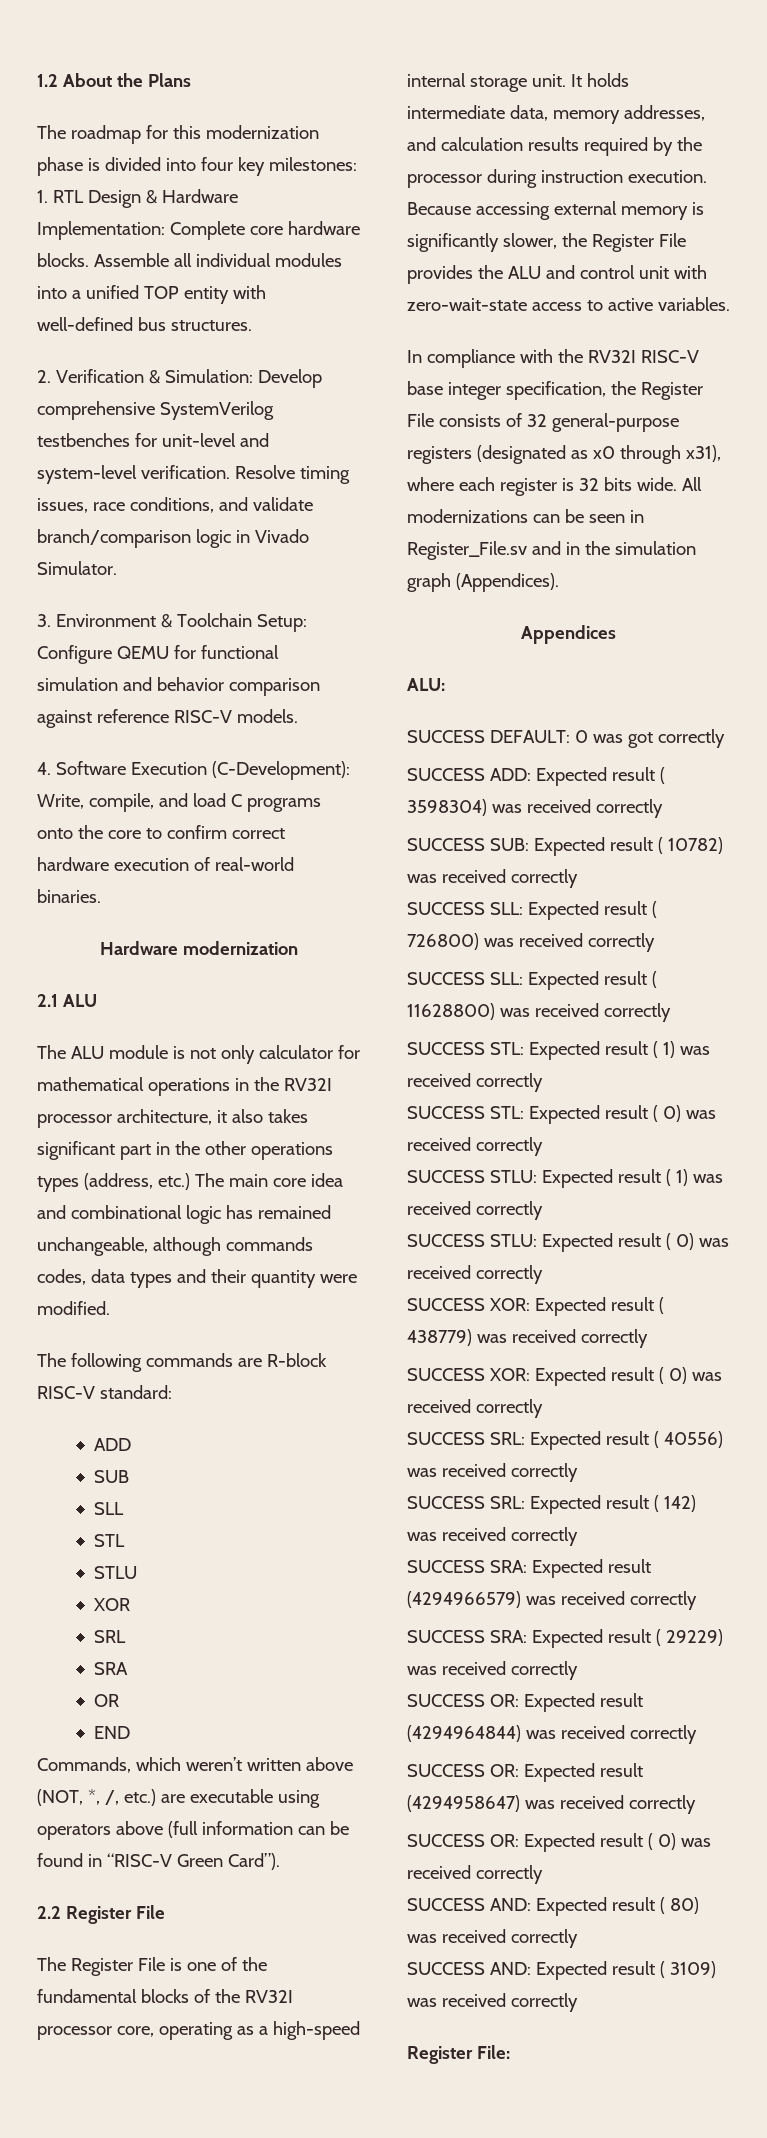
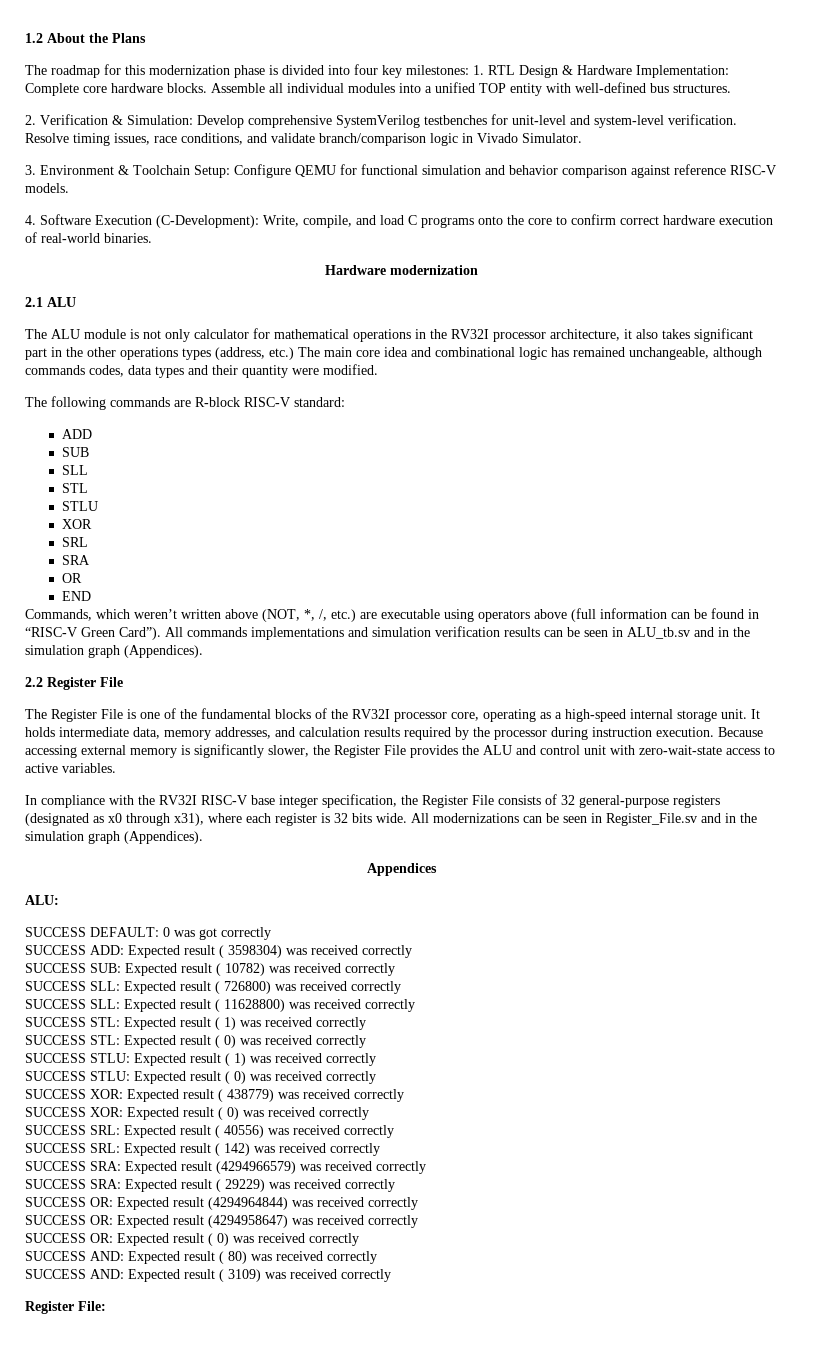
(280, 1861) none -> [165,626,750,640] [25,645,203,658] All commands implementations and simulation verification results can be seen in ALU_tb.sv and in the simulation graph (Appendices).

